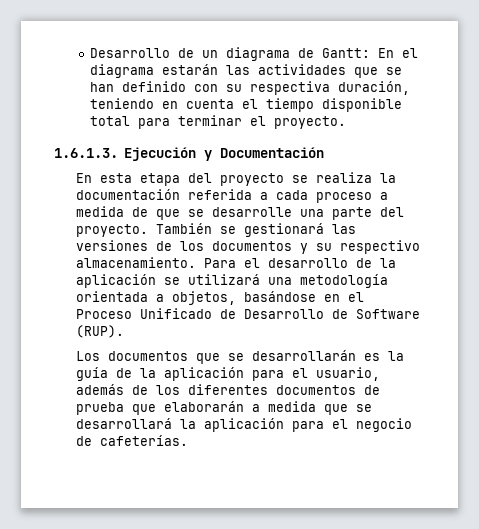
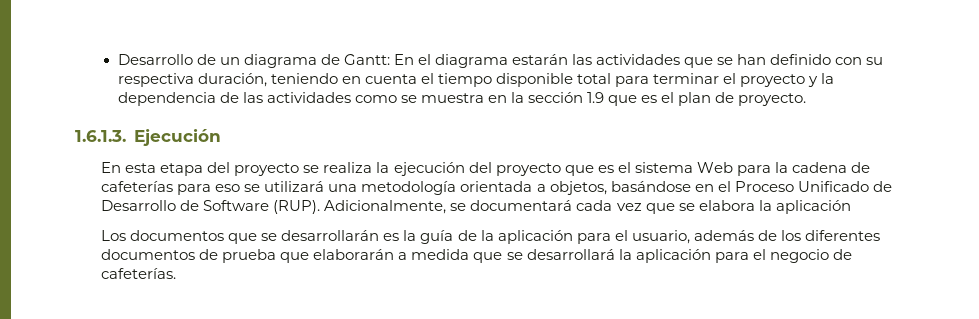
(266, 121) none -> [740,73,835,87] [117,92,735,106] proyecto y la dependencia de las actividades como se muestra en la sección 1.9 que es el plan de
[204,147,325,161] y Documentación -> (221, 137) none
[76,189,389,203] [76,206,405,220] [76,223,357,237] [76,240,421,254] [76,257,397,268] [76,274,157,288] documentación referida a cada proceso a medida de que se desarrolle una parte del proyecto. También se gestionará las versiones de los documentos y su respectivo almacenamiento. Para el desarrollo de la aplicación -> [393,162,871,176] [101,181,241,195] ejecución del proyecto que es el sistema Web para la cadena de cafeterías para eso
(125, 331) none -> [324,200,851,214] Adicionalmente, se documentará cada vez que se elabora la aplicación

